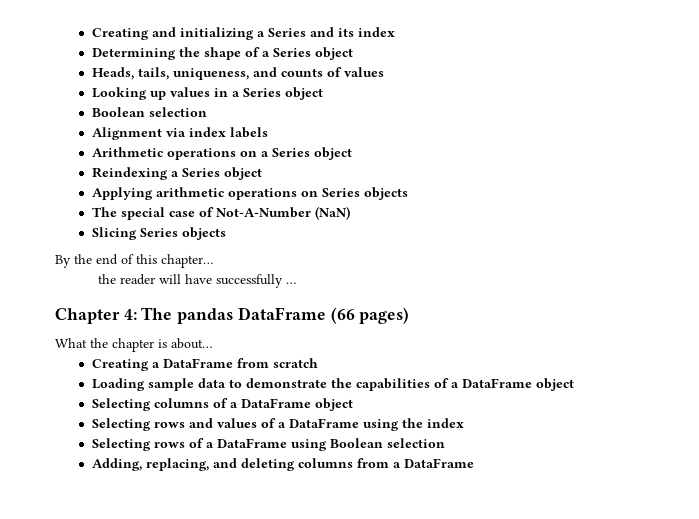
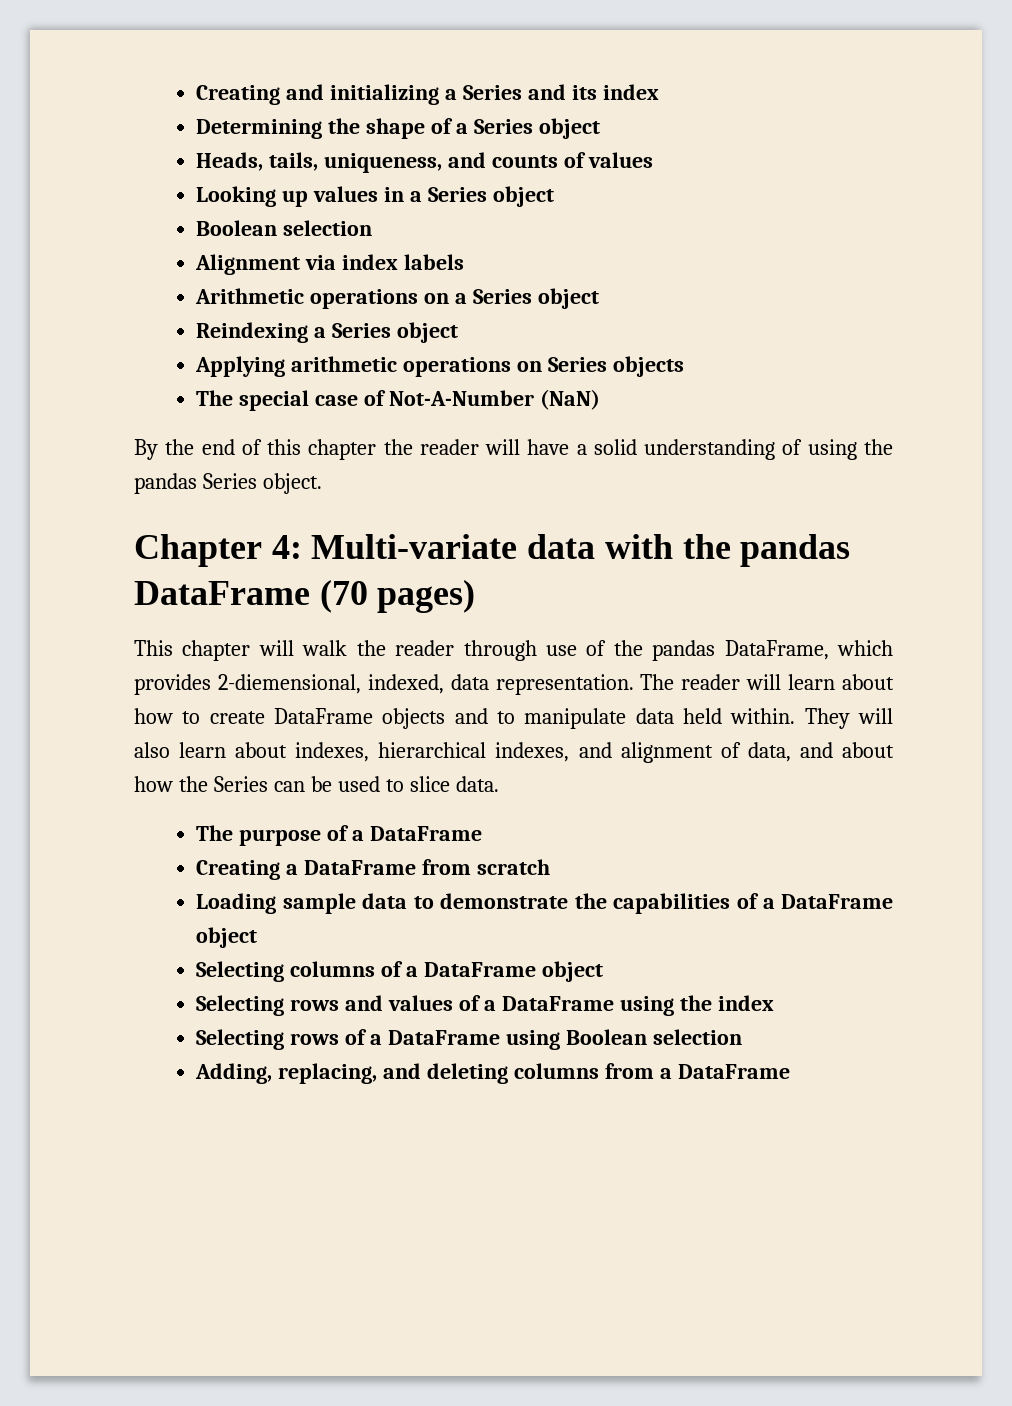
[92,227,227,240] // Slicing Series objects -> (601, 399) none
[161,254,213,268] chapter… // -> [308,439,377,460] chapter
[216,274,297,288] [55,307,173,324] successfully … // Chapter 4: The -> [576,439,893,460] [134,473,322,494] [134,534,731,567] a solid understanding of using the pandas Series object. // Chapter 4: Multi-variate data with the
[330,307,355,324] (66 -> [319,580,368,613] (70
[55,338,212,352] What the chapter is about… -> [134,640,893,661] [134,674,895,695] [134,708,894,729] [134,742,894,763] [134,776,499,792] [196,825,483,846] This chapter will walk the reader through use of the pandas DataFrame, which provides 2-diemensional, indexed, data representation. The reader will learn about how to create DataFrame objects and to manipulate data held within. They will also learn about indexes, hierarchical indexes, and alignment of data, and about how the Series can be used to slice data. // The purpose of a DataFrame

